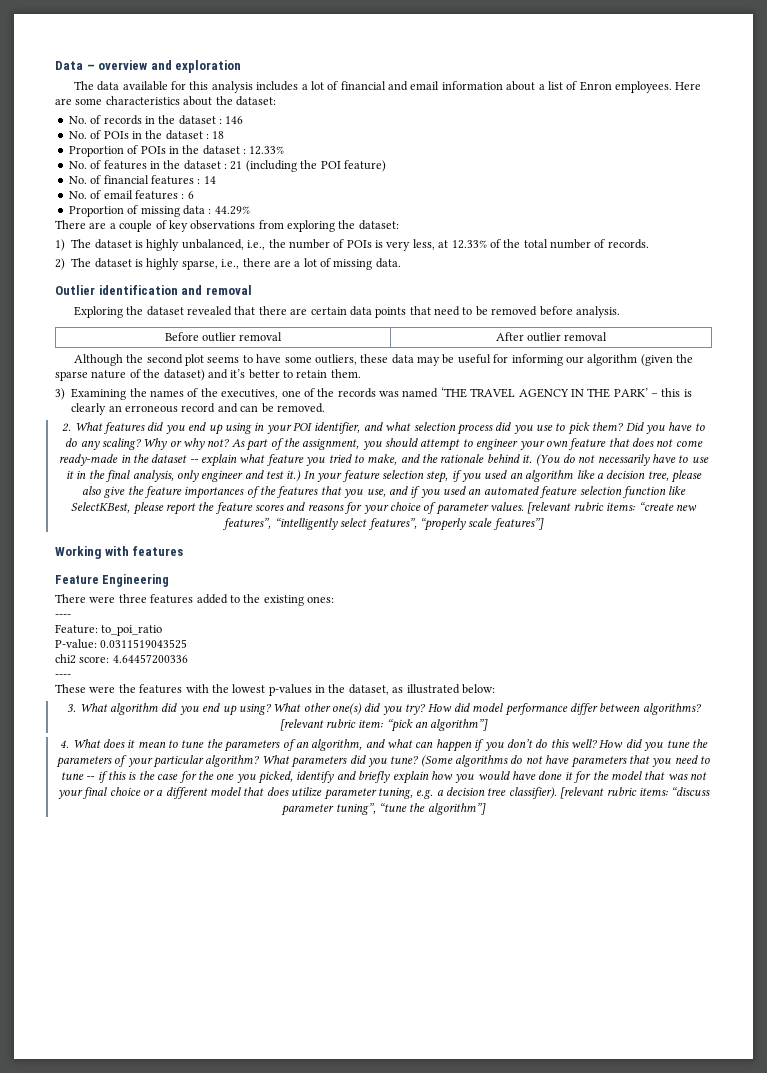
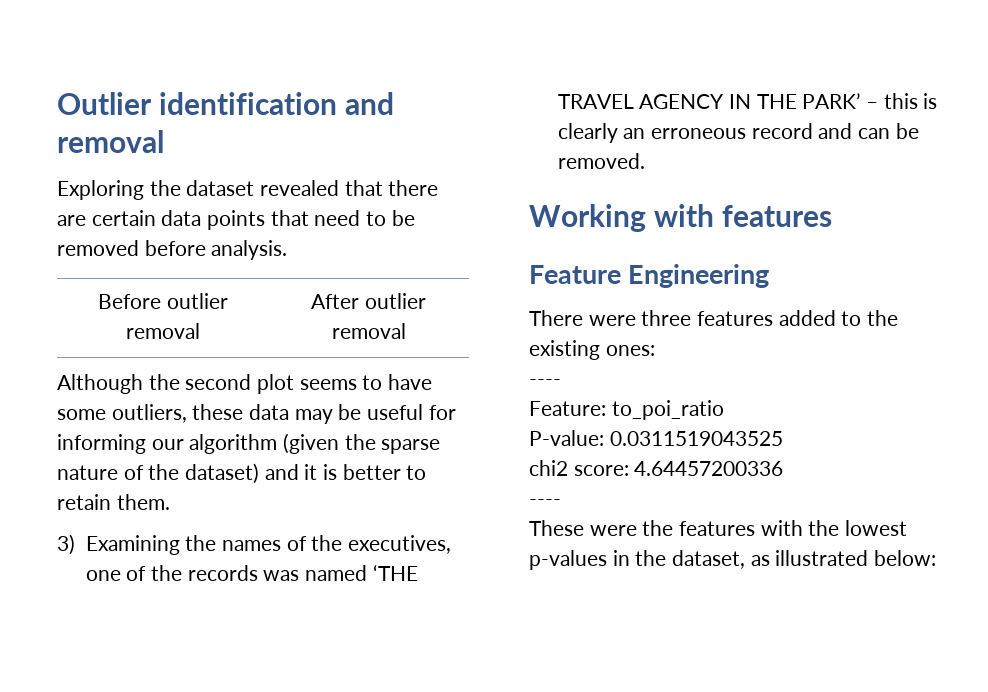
[55,60,242,73] [73,81,702,93] [55,96,276,106] [68,115,244,125] [68,130,225,140] [68,145,285,157] [68,160,386,172] [68,175,216,185] [68,190,194,200] [68,205,250,217] [55,220,399,232] [55,239,649,251] [55,258,401,270] Data – overview and exploration // The data available for this analysis includes a lot of financial and email information about a list of Enron employees. Here are some characteristics about the dataset: // No. of records in the dataset : 146 // No. of POIs in the dataset : 18 // Proportion of POIs in the dataset : 12.33% // No. of features in the dataset : 21 (including the POI feature) // No. of financial features : 14 // No. of email features : 6 // Proportion of missing data : 44.29% // There are a couple of key observations from exploring the dataset: // 1) The dataset is highly unbalanced, i.e., the number of POIs is very less, at 12.33% of the total number of records. // 2) The dataset is highly sparse, i.e., there are a lot of missing data. // -> (57, 103) none
[230,369,246,378] it’s -> [304,464,338,480] it is
[62,422,705,435] [65,438,703,451] [59,454,709,467] [66,470,702,483] [81,486,687,499] [71,502,697,515] [223,518,544,531] // 2. What features did you end up using in your POI identifier, and what selection process did you use to pick them? Did you have to do any scaling? Why or why not? As part of the assignment, you should attempt to engineer your own feature that does not come ready-made in the dataset -- explain what feature you tried to make, and the rationale behind it. (You do not necessarily have to use it in the final analysis, only engineer and test it.) In your feature selection step, if you used an algorithm like a decision tree, please also give the feature importances of the features that you use, and if you used an automated feature selection function like SelectKBest, please report the feature scores and reasons for your choice of parameter values. [relevant rubric items: “create new features”, “intelligently select features”, “properly scale features”] -> (645, 161) none
[67,703,702,716] [279,719,489,732] [60,739,708,752] [55,755,711,768] [60,771,708,784] [57,787,711,800] [281,803,486,816] // 3. What algorithm did you end up using? What other one(s) did you try? How did model performance differ between algorithms? [relevant rubric item: “pick an algorithm”] // 4. What does it mean to tune the parameters of an algorithm, and what can happen if you don’t do this well? How did you tune the parameters of your particular algorithm? What parameters did you tune? (Some algorithms do not have parameters that you need to tune -- if this is the case for the one you picked, identify and briefly explain how you would have done it for the model that was not your final choice or a different model that does utilize parameter tuning, e.g. a decision tree classifier). [relevant rubric items: “discuss parameter tuning”, “tune the algorithm”] -> (937, 558) none

